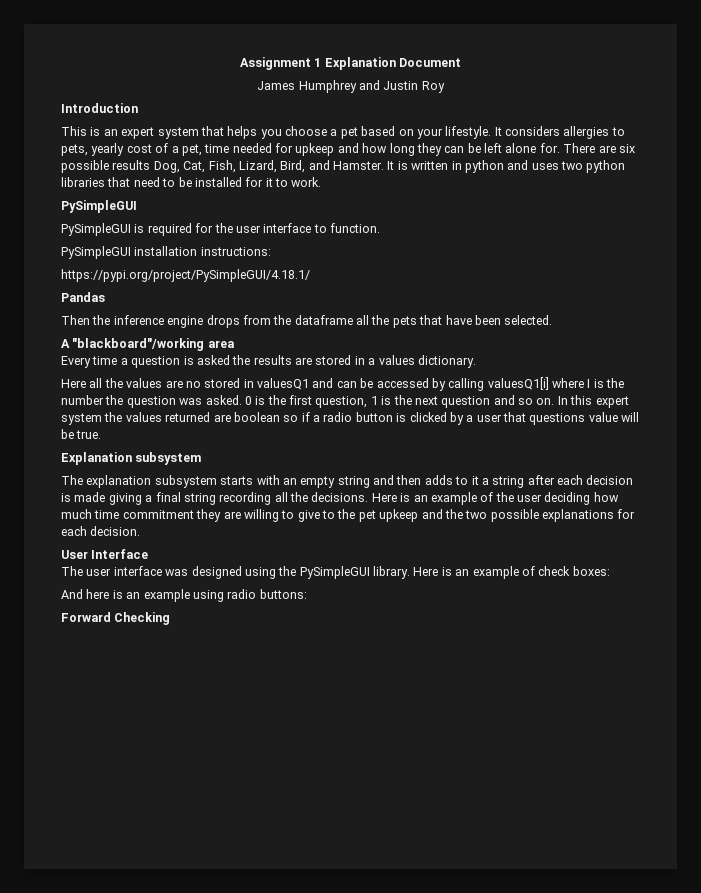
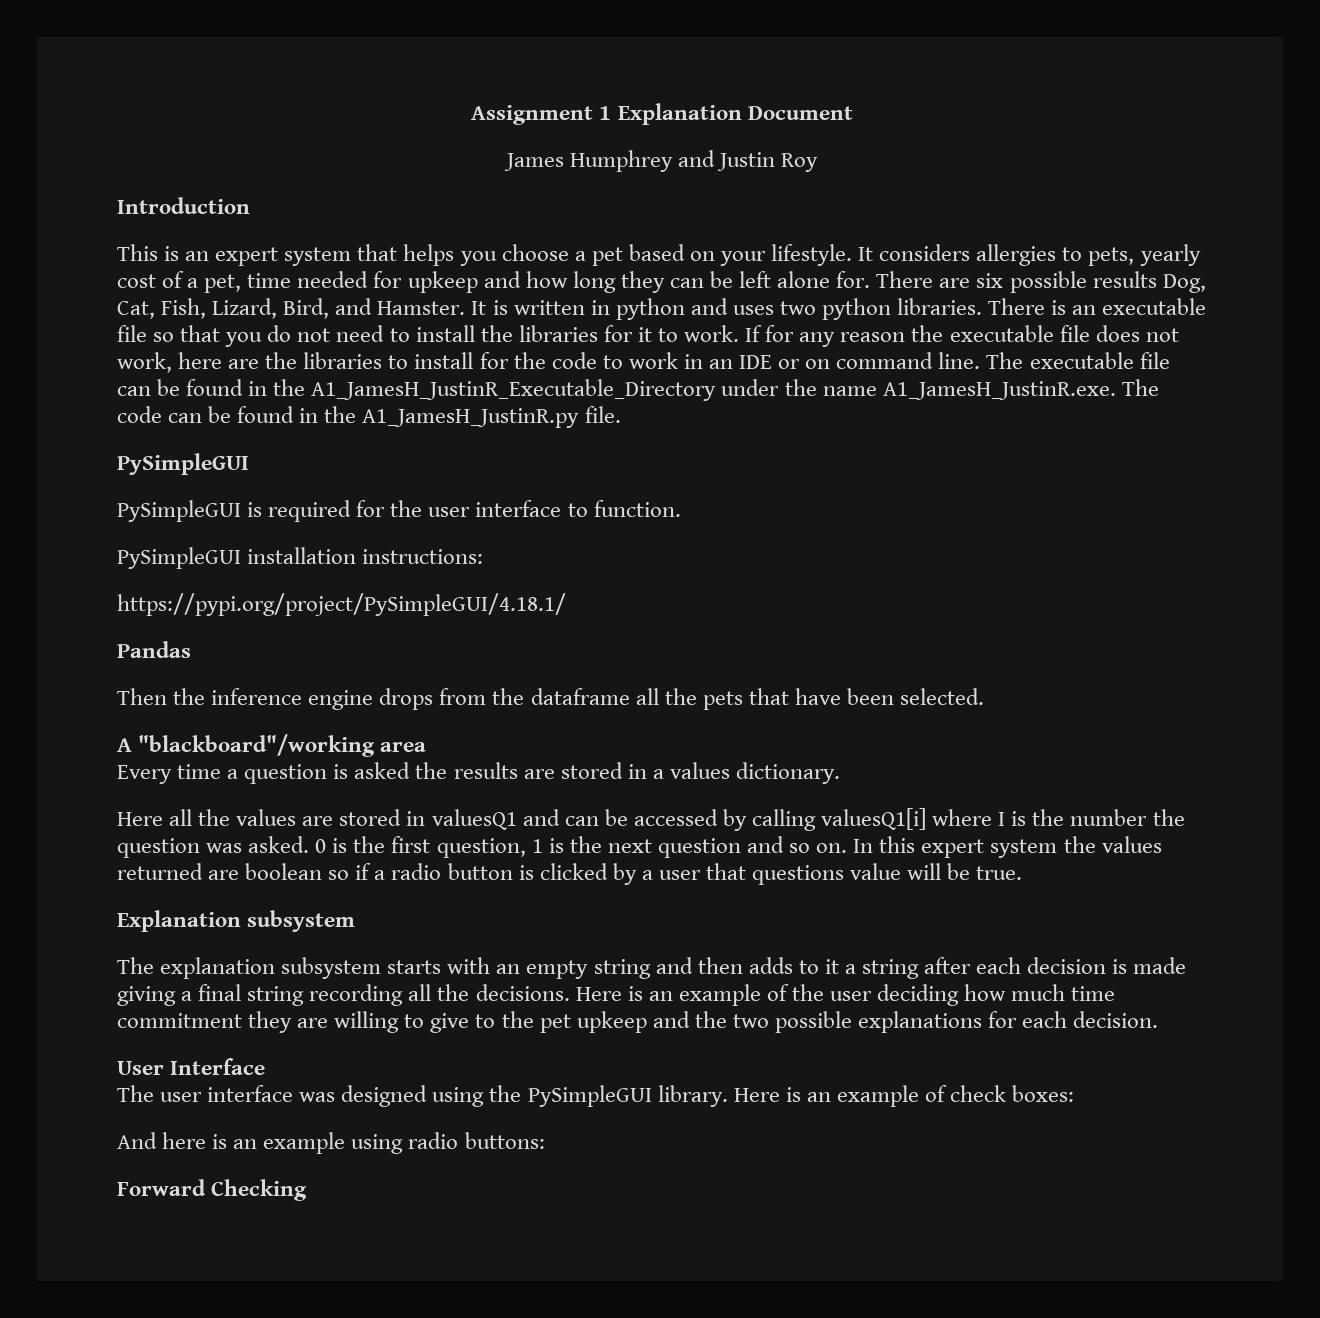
[61,177,322,187] libraries that need to be installed for it to work. -> [897,298,1207,315] [117,325,1179,347] [117,352,1170,373] [117,379,1159,401] [117,406,621,428] libraries. There is an executable file so that you do not need to install the libraries for it to work. If for any reason the executable file does not work, here are the libraries to install for the code to work in an IDE or on command line. The executable file can be found in the A1_JamesH_JustinR_Executable_Directory under the name A1_JamesH_JustinR.exe. The code can be found in the A1_JamesH_JustinR.py file.
[185,381,201,388] no -> (334, 821) none

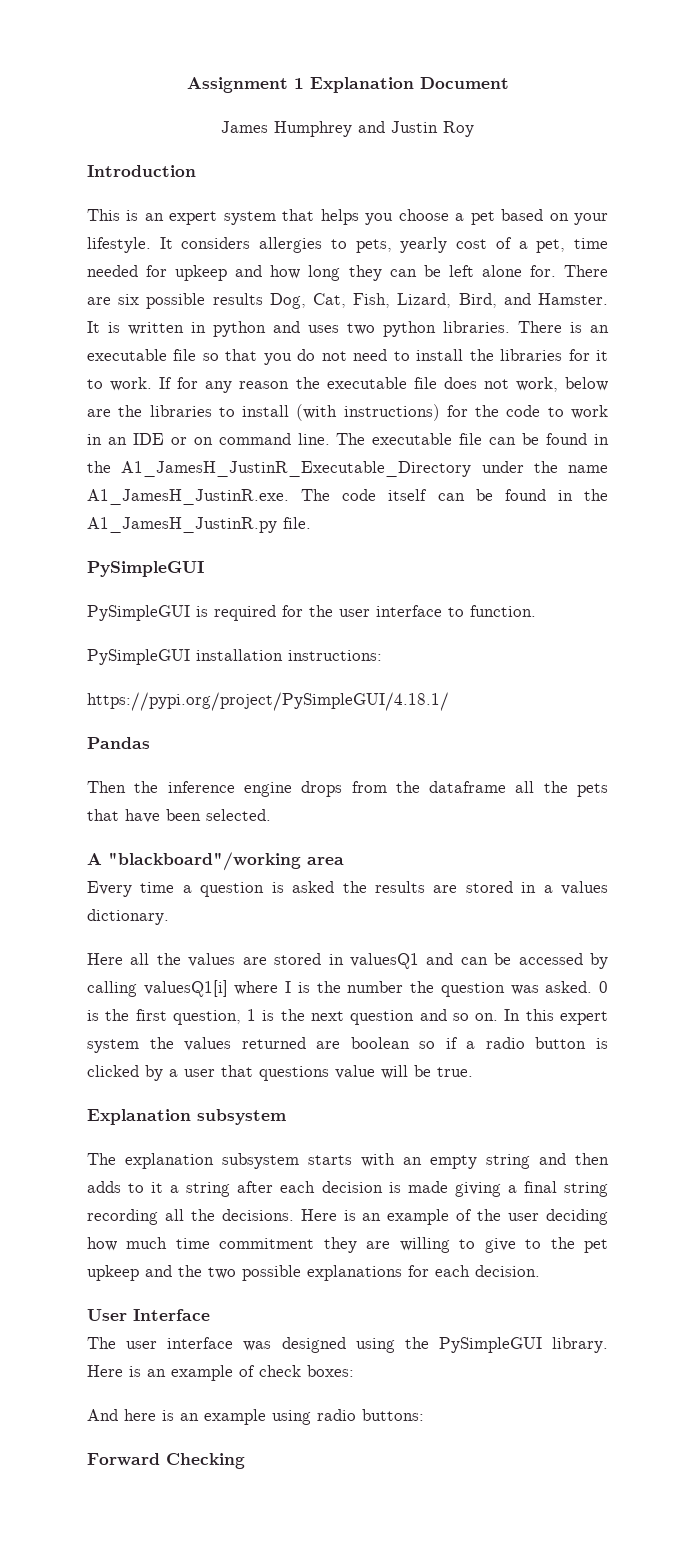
[178,352,223,369] here -> [565,377,608,391] below
(474, 360) none -> [296,404,440,421] (with instructions)
(162, 414) none -> [388,489,428,501] itself

